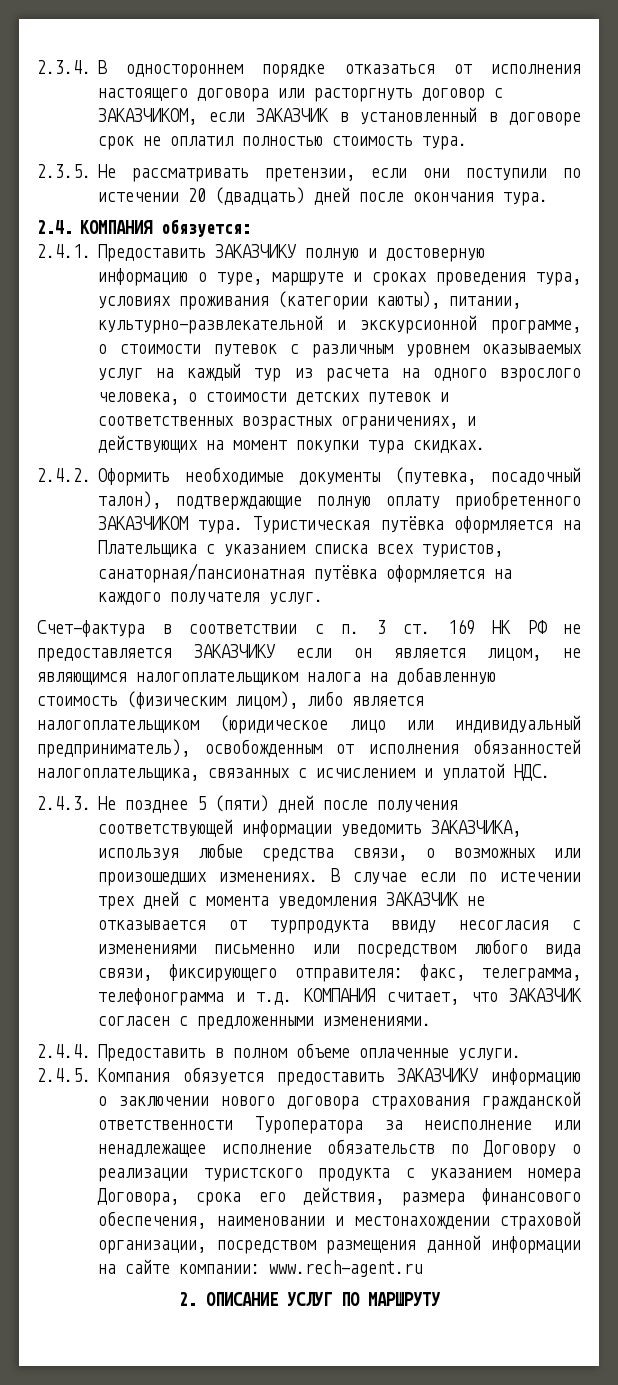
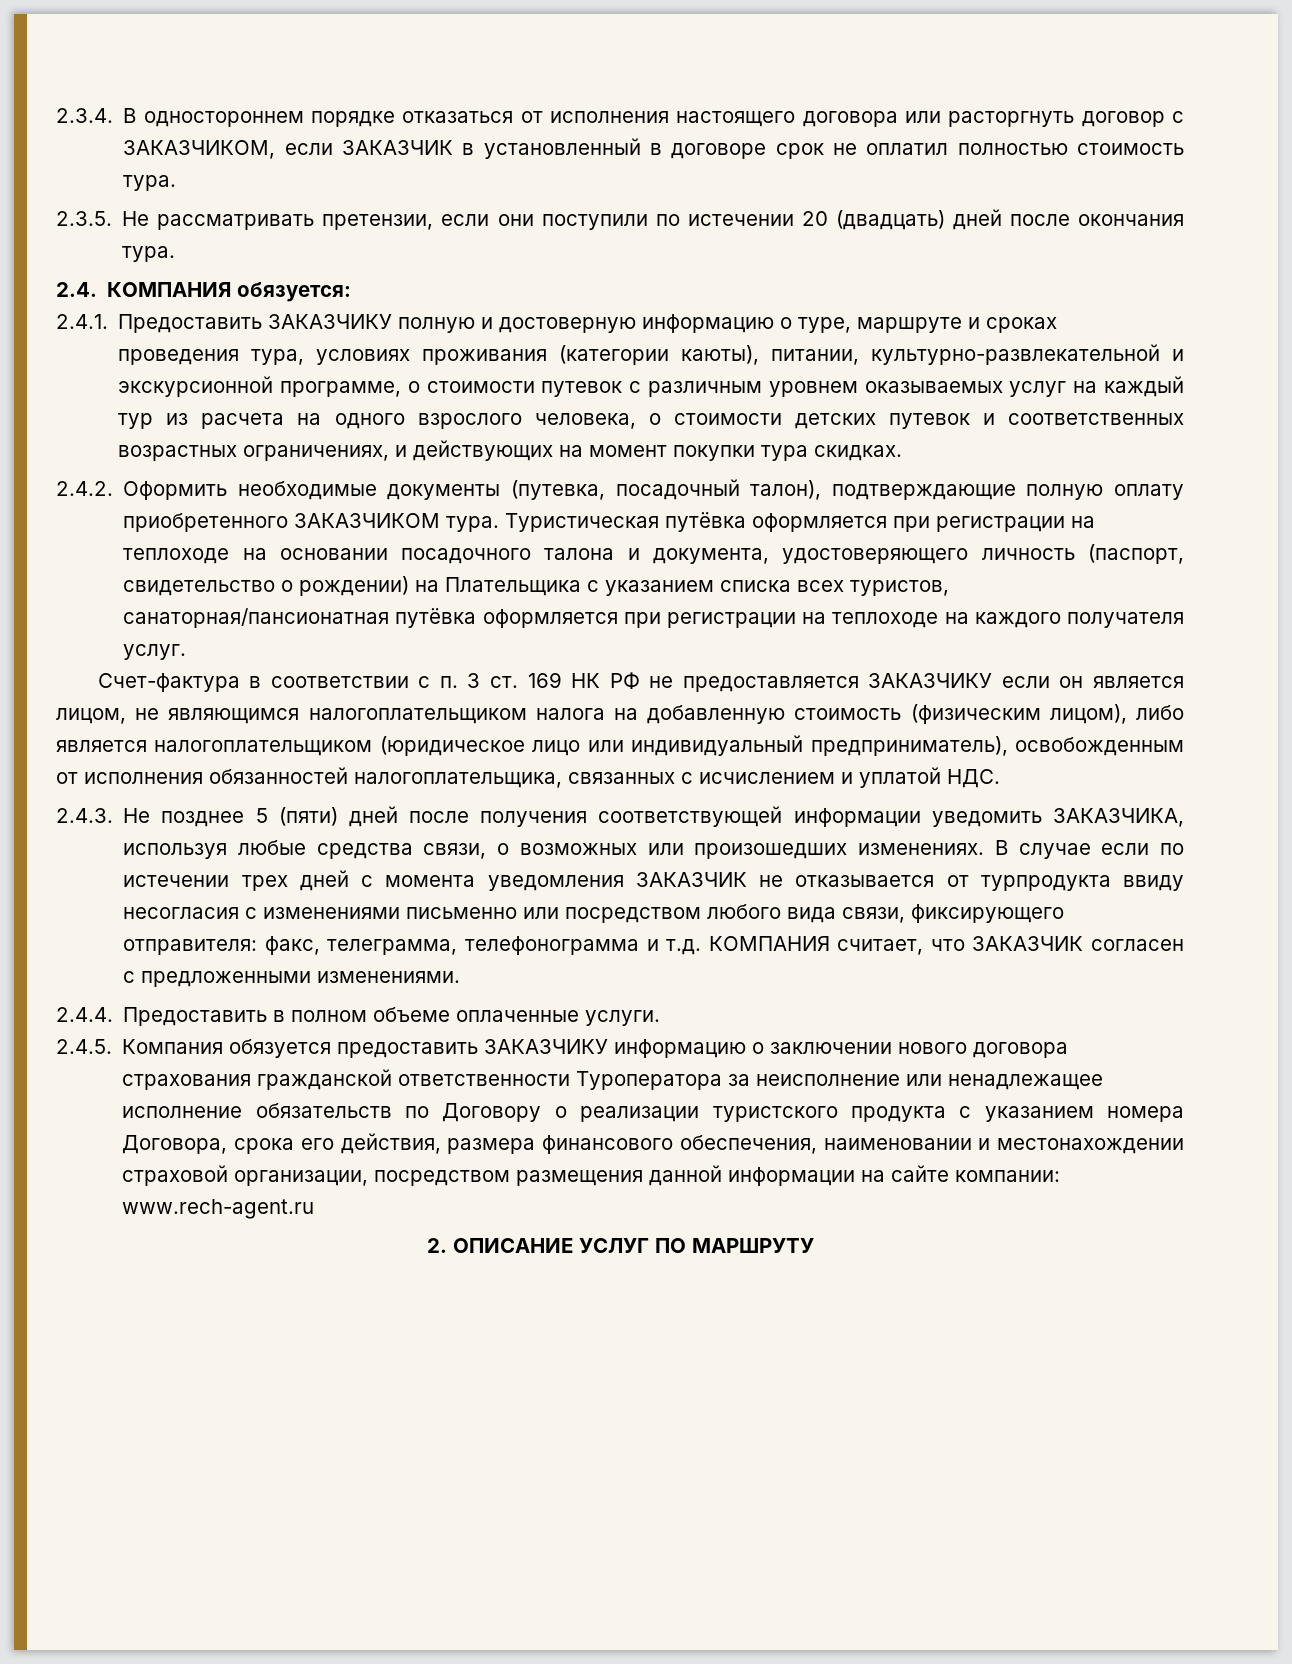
(553, 525) none -> [893,516,1096,532] [123,544,1184,564] [123,576,410,596] при регистрации на теплоходе на основании посадочного талона и документа, удостоверяющего личность (паспорт, свидетельство о рождении)
(485, 574) none -> [623,612,939,628] при регистрации на теплоходе

